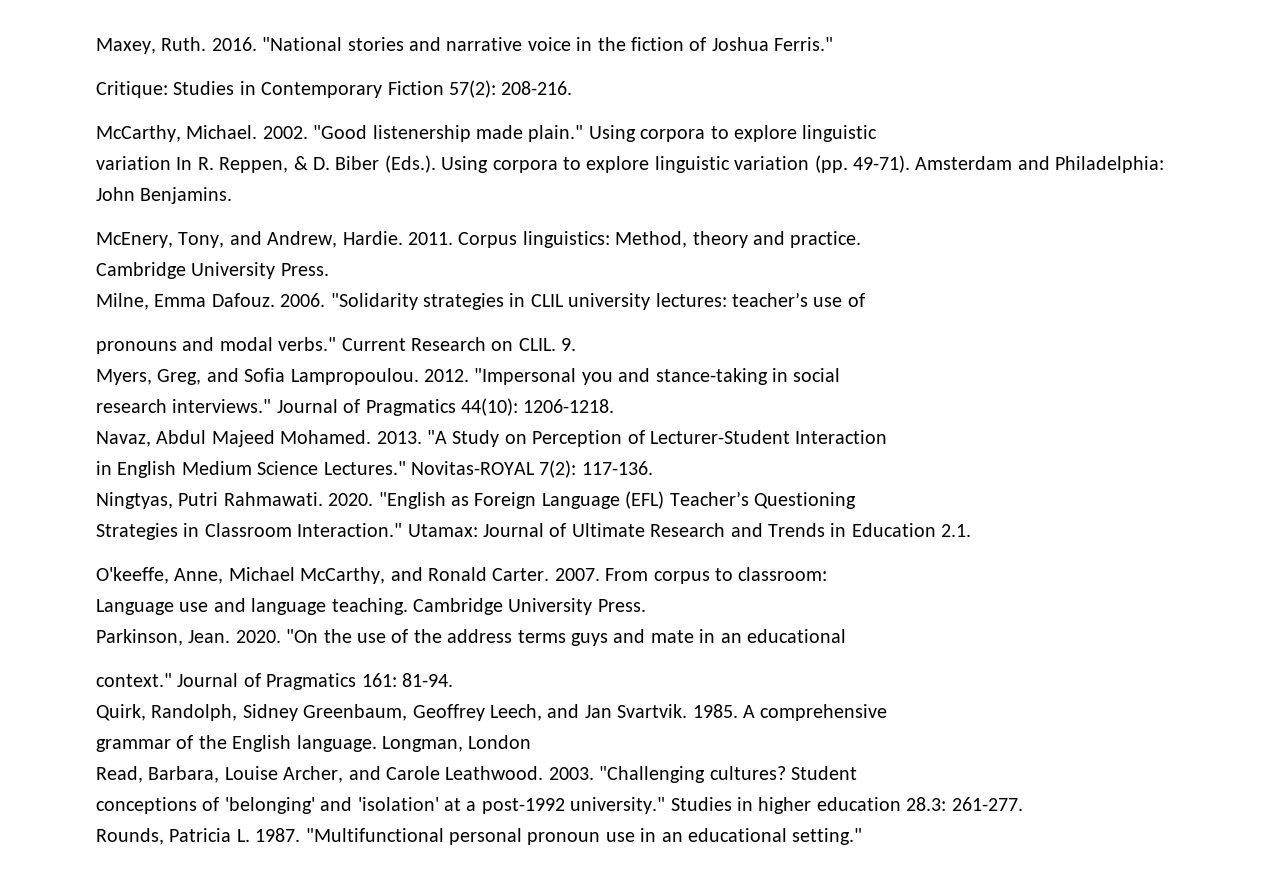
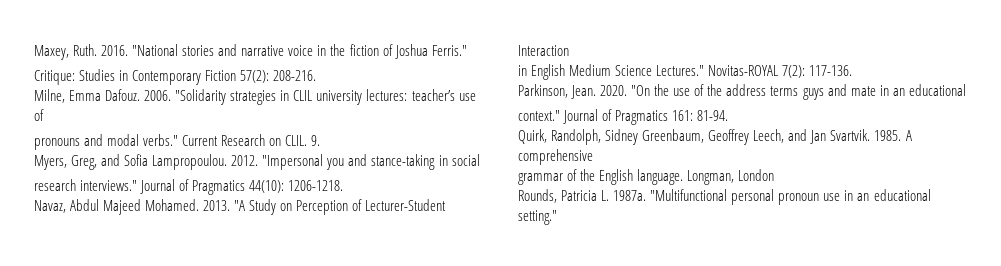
[96,125,878,142] [96,155,1165,173] [96,187,233,204] [96,231,862,248] [96,262,329,279] // McCarthy, Michael. 2002. "Good listenership made plain." Using corpora to explore linguistic // variation In R. Reppen, & D. Biber (Eds.). Using corpora to explore linguistic variation (pp. 49-71). Amsterdam and Philadelphia: John Benjamins. // McEnery, Tony, and Andrew, Hardie. 2011. Corpus linguistics: Method, theory and practice. // Cambridge University Press. -> (317, 75) none
[96,491,856,509] [96,523,972,540] [96,567,828,584] [96,598,646,615] // Ningtyas, Putri Rahmawati. 2020. "English as Foreign Language (EFL) Teacher’s Questioning // Strategies in Classroom Interaction." Utamax: Journal of Ultimate Research and Trends in Education 2.1. // O'keeffe, Anne, Michael McCarthy, and Ronald Carter. 2007. From corpus to classroom: // Language use and language teaching. Cambridge University Press. -> (853, 70) none
[96,766,857,783] [96,797,1023,814] // Read, Barbara, Louise Archer, and Carole Leathwood. 2003. "Challenging cultures? Student // conceptions of 'belonging' and 'isolation' at a post-1992 university." Studies in higher education 28.3: 261-277. -> (775, 175) none
[255,828,301,842] 1987. -> [613,190,647,201] 1987a.

